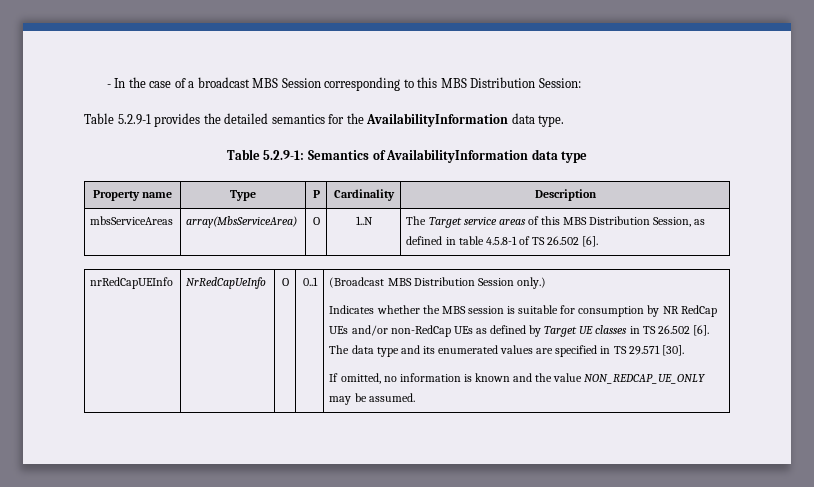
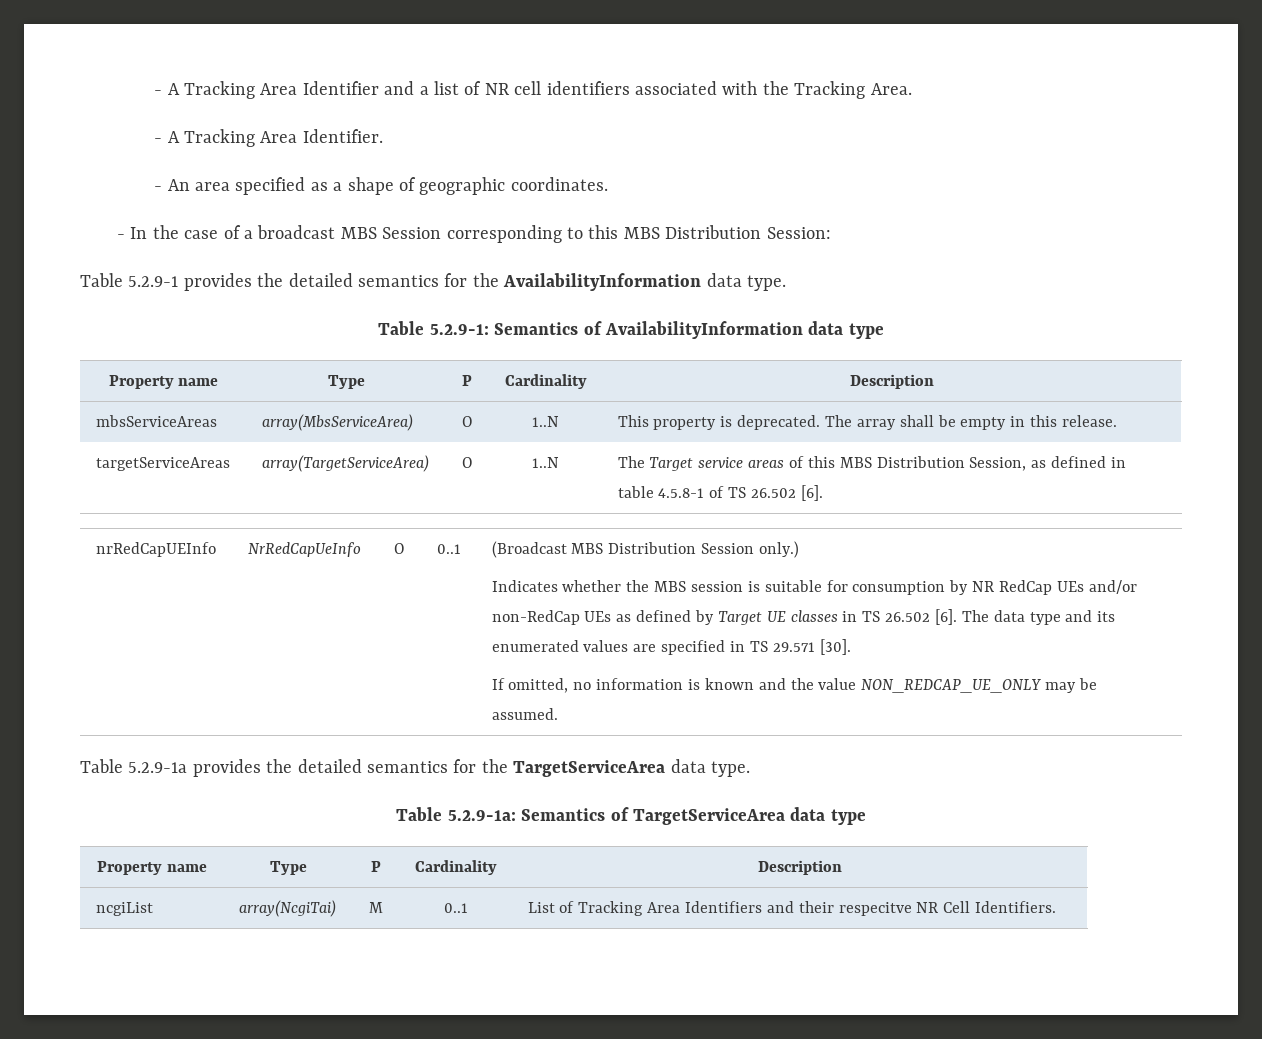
[106,84,111,88] - -> [154,81,912,99] [154,129,383,147] [154,177,608,195] [117,234,126,239] - A Tracking Area Identifier and a list of NR cell identifiers associated with the Tracking Area. // - A Tracking Area Identifier. // - An area specified as a shape of geographic coordinates. // -
(373, 220) none -> [617,415,1117,430] [95,457,230,471] [261,455,429,472] [461,457,473,468] [532,457,559,468] | This property is deprecated. The array shall be empty in this release. // targetServiceAreas | array(TargetServiceArea) | O | 1..N
(415, 397) none -> [80,759,750,777] [396,807,866,825] [97,861,207,875] [269,861,307,875] [370,861,381,872] [414,860,497,875] [758,860,842,875] [95,902,153,916] [238,900,336,917] [368,902,383,913] [443,903,468,913] [527,901,1057,916] // Table 5.2.9-1a provides the detailed semantics for the TargetServiceArea data type. // Table 5.2.9-1a: Semantics of TargetServiceArea data type // Property name | Type | P | Cardinality | Description // ncgiList | array(NcgiTai) | M | 0..1 | List of Tracking Area Identifiers and their respecitve NR Cell Identifiers.

